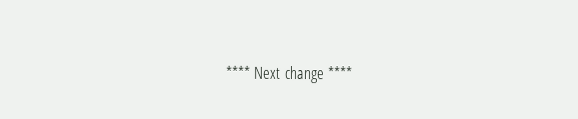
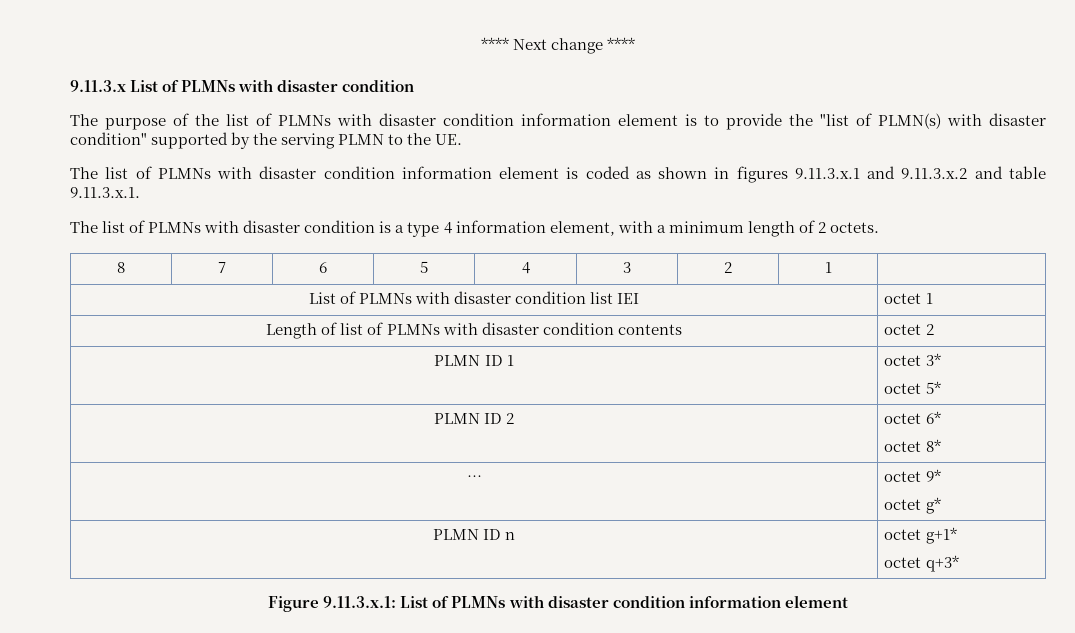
(353, 73) none -> [70,79,415,92] [70,113,1046,130] [70,132,463,149] [70,166,1047,183] [70,187,140,198] [70,220,879,237] [117,262,125,273] [218,262,226,273] [319,262,327,273] [420,261,428,273] [521,262,530,274] [623,262,631,273] [724,262,732,273] [824,262,832,273] [308,291,640,304] [884,293,933,304] [266,322,682,339] [884,324,934,335] [434,355,514,366] [884,353,941,366] [884,381,941,394] [433,413,515,424] [884,411,941,424] [884,439,941,452] [466,475,482,482] [884,469,941,482] [884,497,941,514] [432,529,516,540] [884,527,957,544] [884,555,959,572] [268,595,848,612] // 9.11.3.x List of PLMNs with disaster condition // The purpose of the list of PLMNs with disaster condition information element is to provide the "list of PLMN(s) with disaster condition" supported by the serving PLMN to the UE. // The list of PLMNs with disaster condition information element is coded as shown in figures 9.11.3.x.1 and 9.11.3.x.2 and table 9.11.3.x.1. // The list of PLMNs with disaster condition is a type 4 information element, with a minimum length of 2 octets. // 8 | 7 | 6 | 5 | 4 | 3 | 2 | 1 | // List of PLMNs with disaster condition list IEI | octet 1 // Length of list of PLMNs with disaster condition contents | octet 2 // PLMN ID 1 | octet 3* // octet 5* // PLMN ID 2 | octet 6* // octet 8* // … | octet 9* // octet g* // PLMN ID n | octet g+1* // octet q+3* // Figure 9.11.3.x.1: List of PLMNs with disaster condition information element

